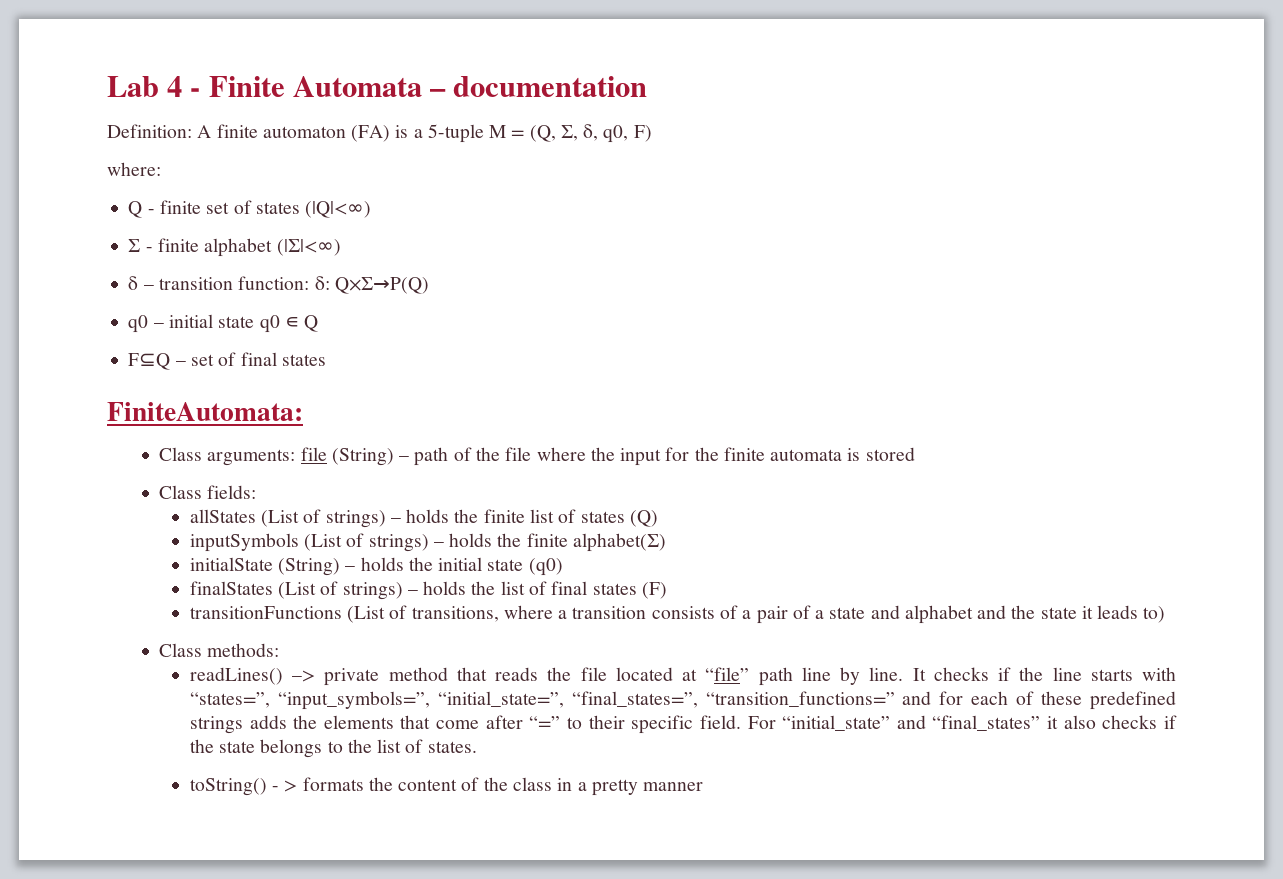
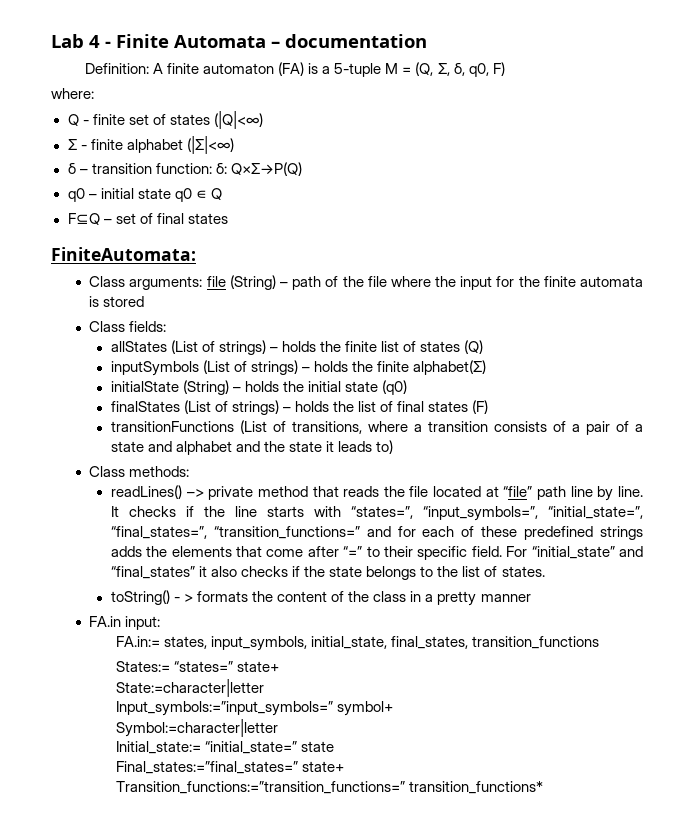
(704, 786) none -> [89,616,161,630] [116,636,600,651] [116,661,280,672] [116,679,265,697] [116,701,394,716] [116,719,279,737] [116,741,335,754] [116,761,345,774] [116,781,544,794] // FA.in input: // FA.in:= states, input_symbols, initial_state, final_states, transition_functions // States:= “states=” state+ // State:=character|letter // Input_symbols:=”input_symbols=” symbol+ // Symbol:=character|letter // Initial_state:= “initial_state=” state // Final_states:=”final_states=” state+ // Transition_functions:=”transition_functions=” transition_functions*

